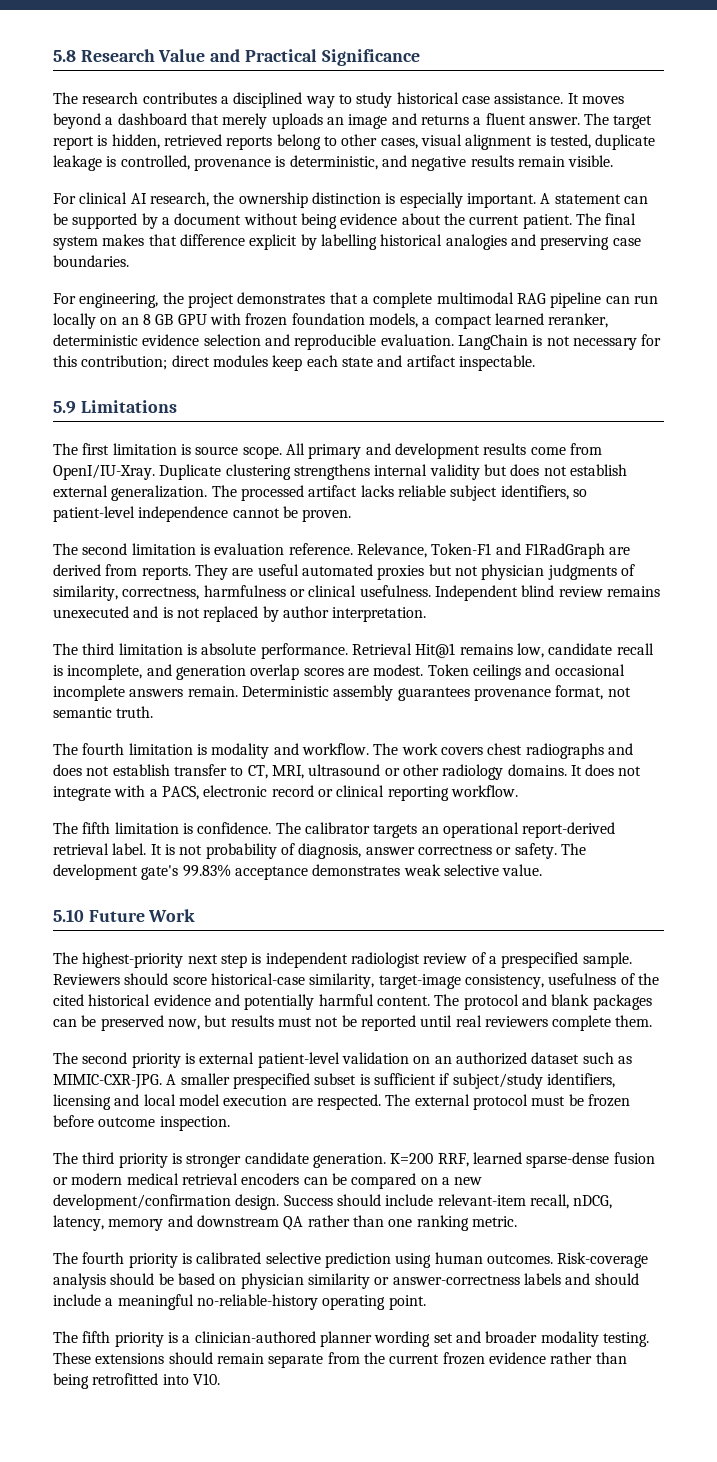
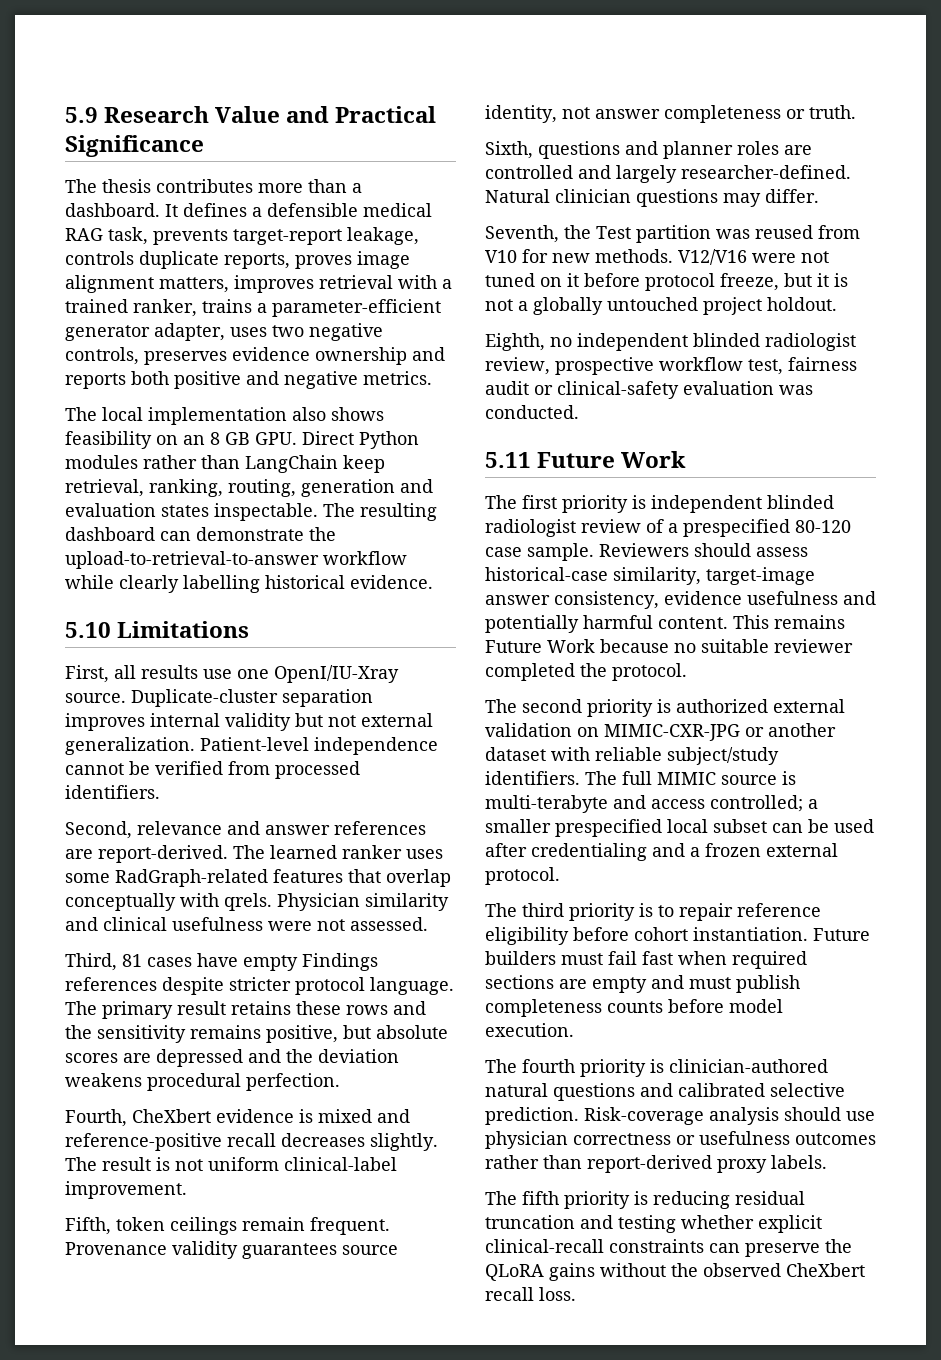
[53,50,76,62] 5.8 -> [65,107,98,123] 5.9
[82,92,624,108] [53,113,653,129] [53,134,656,150] [53,155,614,171] [53,192,648,208] [53,213,637,229] [53,234,641,250] [53,255,129,267] [53,292,658,308] [53,313,609,329] [53,334,662,350] [53,355,535,371] [53,400,177,414] [53,443,602,459] [53,464,627,480] [53,485,587,501] [53,506,352,522] [53,543,631,559] [53,564,635,580] [53,585,660,601] [53,606,427,622] [53,643,654,659] [53,664,625,680] [53,685,631,701] [53,706,154,718] [53,743,633,759] [53,764,642,780] [53,785,518,801] [53,822,616,838] [53,843,586,859] [53,864,543,880] [53,909,84,922] research contributes a disciplined way to study historical case assistance. It moves beyond a dashboard that merely uploads an image and returns a fluent answer. The target report is hidden, retrieved reports belong to other cases, visual alignment is tested, duplicate leakage is controlled, provenance is deterministic, and negative results remain visible. // For clinical AI research, the ownership distinction is especially important. A statement can be supported by a document without being evidence about the current patient. The final system makes that difference explicit by labelling historical analogies and preserving case boundaries. // For engineering, the project demonstrates that a complete multimodal RAG pipeline can run locally on an 8 GB GPU with frozen foundation models, a compact learned reranker, deterministic evidence selection and reproducible evaluation. LangChain is not necessary for this contribution; direct modules keep each state and artifact inspectable. // 5.9 Limitations // The first limitation is source scope. All primary and development results come from OpenI/IU-Xray. Duplicate clustering strengthens internal validity but does not establish external generalization. The processed artifact lacks reliable subject identifiers, so patient-level independence cannot be proven. // The second limitation is evaluation reference. Relevance, Token-F1 and F1RadGraph are derived from reports. They are useful automated proxies but not physician judgments of similarity, correctness, harmfulness or clinical usefulness. Independent blind review remains unexecuted and is not replaced by author interpretation. // The third limitation is absolute performance. Retrieval Hit@1 remains low, candidate recall is incomplete, and generation overlap scores are modest. Token ceilings and occasional incomplete answers remain. Deterministic assembly guarantees provenance format, not semantic truth. // The fourth limitation is modality and workflow. The work covers chest radiographs and does not establish transfer to CT, MRI, ultrasound or other radiology domains. It does not integrate with a PACS, electronic record or clinical reporting workflow. // The fifth limitation is confidence. The calibrator targets an operational report-derived retrieval label. It is not probability of diagnosis, answer correctness or safety. The development gate's 99.83% acceptance demonstrates weak selective value. // 5.10 -> [102,179,362,193] [65,203,432,217] [65,227,419,245] [65,251,410,269] [65,275,452,293] [65,299,441,317] [65,323,383,341] [65,347,445,365] [65,371,432,389] [65,407,384,425] [65,431,419,449] [65,455,385,473] [65,479,433,497] [65,503,437,521] [65,527,336,541] [65,551,407,569] [65,575,433,593] [65,621,250,638] [65,665,399,683] [65,689,373,707] [65,713,433,731] [65,737,438,755] [65,761,360,779] [65,785,160,799] [65,821,426,839] [65,845,443,863] [65,869,451,887] [65,893,449,911] [65,917,428,931] [65,953,378,971] [65,977,454,995] [65,1001,426,1019] [65,1025,448,1043] [65,1049,399,1067] [65,1073,340,1091] [65,1109,410,1127] [65,1133,438,1151] [65,1157,397,1171] [65,1181,187,1199] [65,1217,390,1235] [65,1241,398,1259] [485,105,856,123] [485,141,812,159] [485,165,851,183] [485,189,819,207] [485,225,860,243] [485,249,829,265] [485,273,848,291] [485,297,837,315] [485,333,856,351] [485,357,857,375] [485,381,813,399] [485,405,579,419] [485,452,531,468] thesis contributes more than a dashboard. It defines a defensible medical RAG task, prevents target-report leakage, controls duplicate reports, proves image alignment matters, improves retrieval with a trained ranker, trains a parameter-efficient generator adapter, uses two negative controls, preserves evidence ownership and reports both positive and negative metrics. // The local implementation also shows feasibility on an 8 GB GPU. Direct Python modules rather than LangChain keep retrieval, ranking, routing, generation and evaluation states inspectable. The resulting dashboard can demonstrate the upload-to-retrieval-to-answer workflow while clearly labelling historical evidence. // 5.10 Limitations // First, all results use one OpenI/IU-Xray source. Duplicate-cluster separation improves internal validity but not external generalization. Patient-level independence cannot be verified from processed identifiers. // Second, relevance and answer references are report-derived. The learned ranker uses some RadGraph-related features that overlap conceptually with qrels. Physician similarity and clinical usefulness were not assessed. // Third, 81 cases have empty Findings references despite stricter protocol language. The primary result retains these rows and the sensitivity remains positive, but absolute scores are depressed and the deviation weakens procedural perfection. // Fourth, CheXbert evidence is mixed and reference-positive recall decreases slightly. The result is not uniform clinical-label improvement. // Fifth, token ceilings remain frequent. Provenance validity guarantees source identity, not answer completeness or truth. // Sixth, questions and planner roles are controlled and largely researcher-defined. Natural clinician questions may differ. // Seventh, the Test partition was reused from V10 for new methods. V12/V16 were not tuned on it before protocol freeze, but it is not a globally untouched project holdout. // Eighth, no independent blinded radiologist review, prospective workflow test, fairness audit or clinical-safety evaluation was conducted. // 5.11
[82,952,247,968] highest-priority next step -> [522,495,628,513] first priority
(348, 960) none -> [767,495,834,509] blinded
(579, 960) none -> [795,520,851,533] [485,547,522,557] 80-120 case
[172,977,207,985] score -> [756,547,808,557] assess
[464,973,659,989] [53,994,652,1010] [53,1015,653,1031] [53,1052,632,1068] [53,1073,615,1089] [53,1094,630,1110] [53,1115,230,1131] [53,1152,655,1168] [53,1173,483,1189] [53,1194,613,1210] [53,1215,517,1231] [53,1252,649,1268] [53,1273,639,1289] [53,1294,426,1310] [53,1331,649,1347] [53,1352,627,1368] [53,1373,220,1389] consistency, usefulness of the cited historical evidence and potentially harmful content. The protocol and blank packages can be preserved now, but results must not be reported until real reviewers complete them. // The second priority is external patient-level validation on an authorized dataset such as MIMIC-CXR-JPG. A smaller prespecified subset is sufficient if subject/study identifiers, licensing and local model execution are respected. The external protocol must be frozen before outcome inspection. // The third priority is stronger candidate generation. K=200 RRF, learned sparse-dense fusion or modern medical retrieval encoders can be compared on a new development/confirmation design. Success should include relevant-item recall, nDCG, latency, memory and downstream QA rather than one ranking metric. // The fourth priority is calibrated selective prediction using human outcomes. Risk-coverage analysis should be based on physician similarity or answer-correctness labels and should include a meaningful no-reliable-history operating point. // The fifth priority is a clinician-authored planner wording set and broader modality testing. These extensions should remain separate from the current frozen evidence rather than being retrofitted into V10. -> [485,591,876,609] [485,615,845,633] [485,639,853,653] [485,663,687,681] [485,699,845,717] [485,723,836,741] [485,747,779,765] [485,771,796,785] [485,795,818,813] [485,819,874,837] [485,843,838,861] [485,867,560,885] [485,903,821,921] [485,927,870,945] [485,951,807,969] [485,975,800,993] [485,999,783,1017] [485,1023,574,1037] [485,1059,828,1077] [485,1083,845,1101] [485,1107,875,1125] [485,1131,876,1149] [485,1155,827,1173] [485,1191,805,1209] [485,1215,822,1233] [485,1239,852,1257] [485,1263,865,1281] [485,1287,576,1301] answer consistency, evidence usefulness and potentially harmful content. This remains Future Work because no suitable reviewer completed the protocol. // The second priority is authorized external validation on MIMIC-CXR-JPG or another dataset with reliable subject/study identifiers. The full MIMIC source is multi-terabyte and access controlled; a smaller prespecified local subset can be used after credentialing and a frozen external protocol. // The third priority is to repair reference eligibility before cohort instantiation. Future builders must fail fast when required sections are empty and must publish completeness counts before model execution. // The fourth priority is clinician-authored natural questions and calibrated selective prediction. Risk-coverage analysis should use physician correctness or usefulness outcomes rather than report-derived proxy labels. // The fifth priority is reducing residual truncation and testing whether explicit clinical-recall constraints can preserve the QLoRA gains without the observed CheXbert recall loss.

